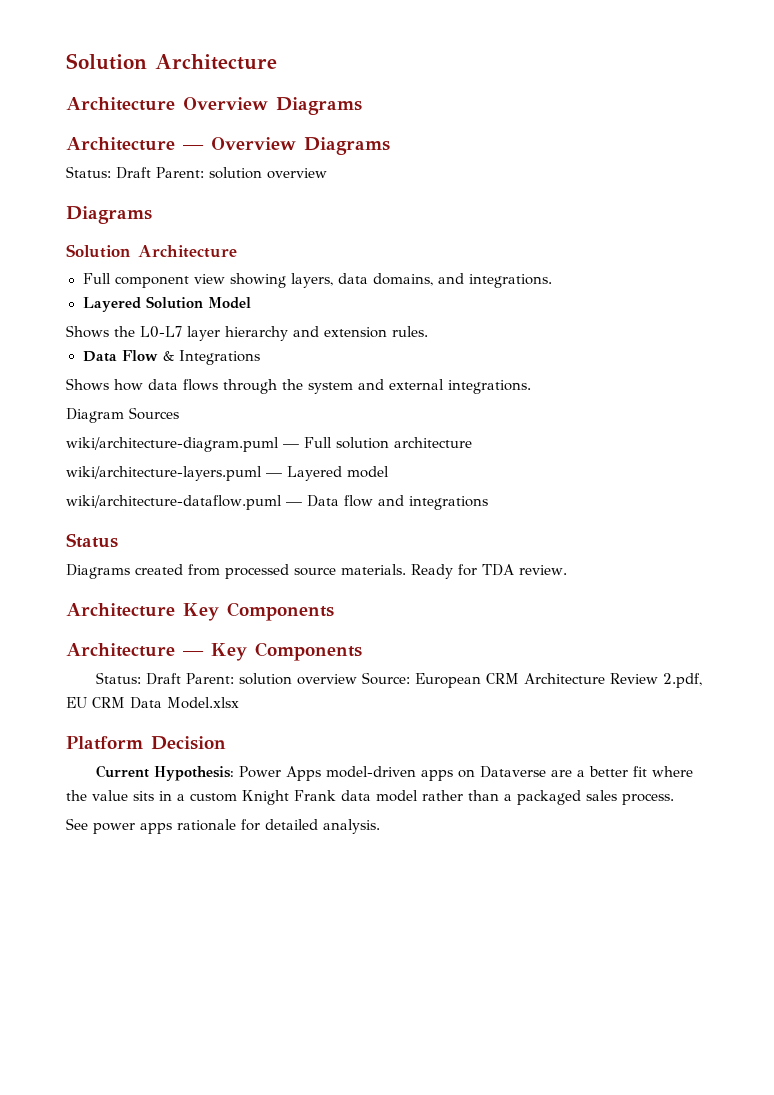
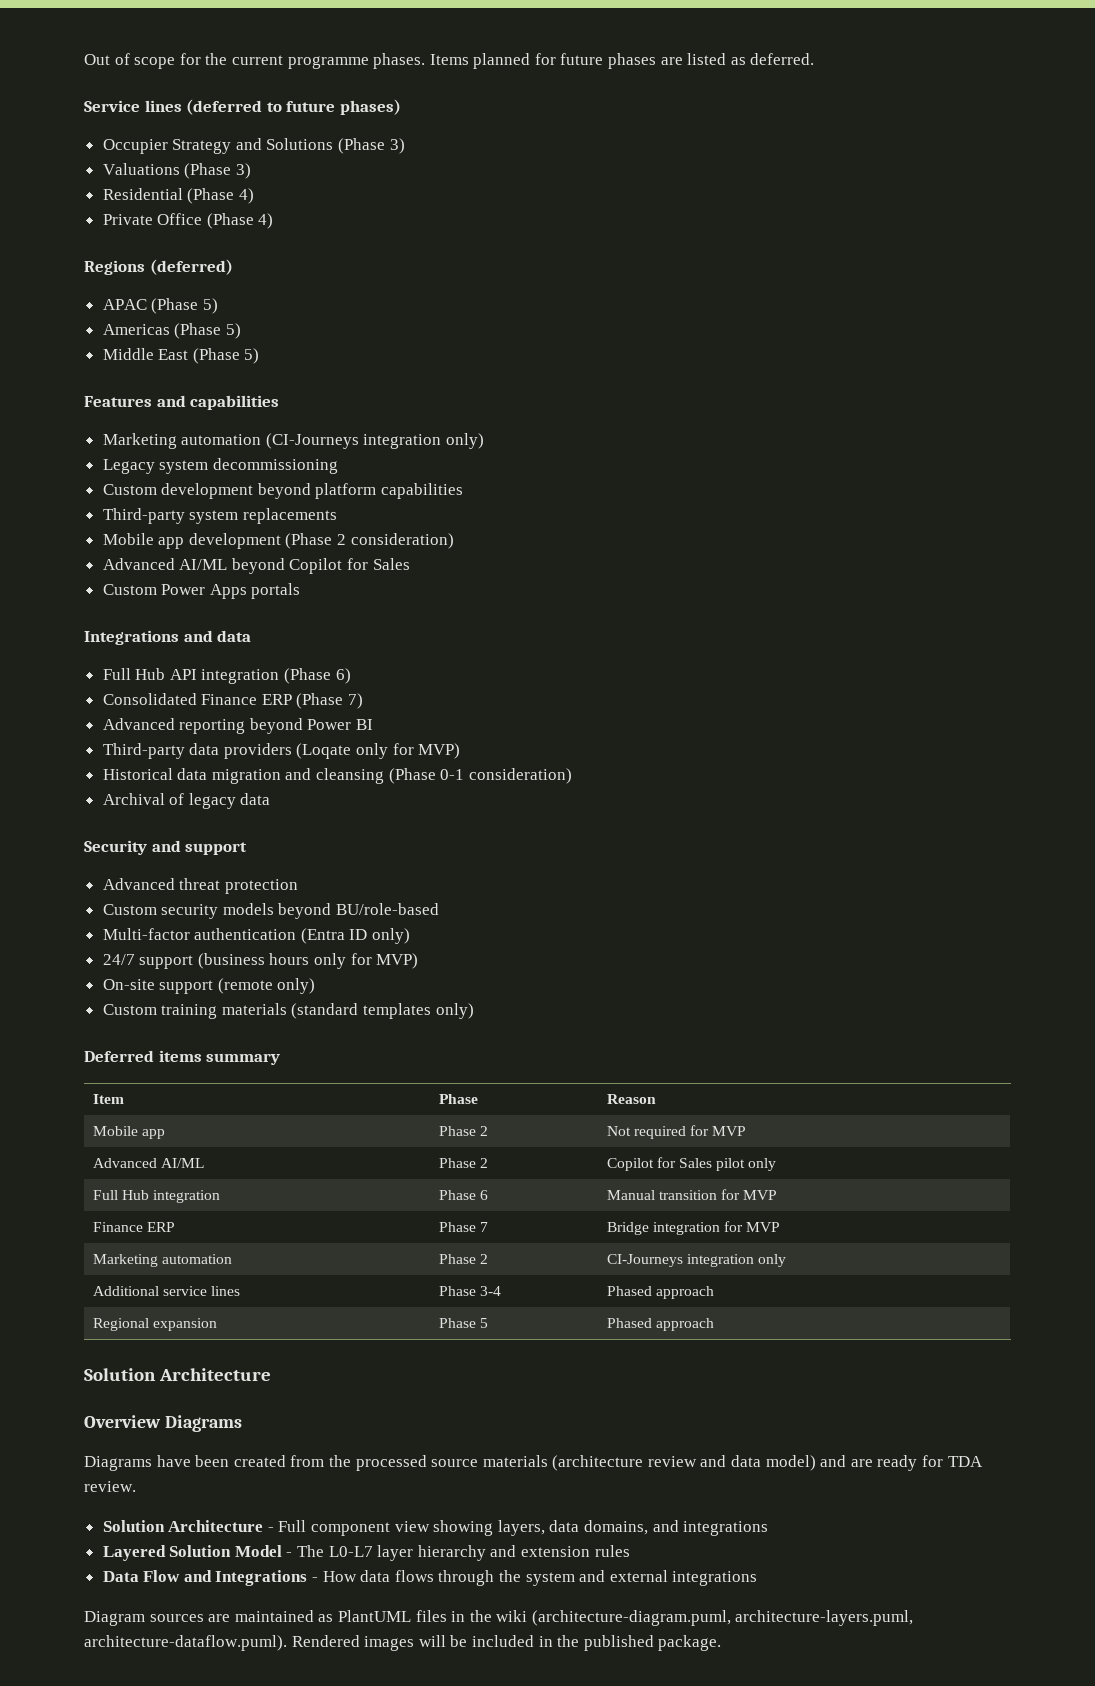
[66,53,277,70] [66,97,362,115] [66,137,390,155] [66,166,327,179] [66,206,152,224] [66,244,237,258] Solution Architecture // Architecture Overview Diagrams // Architecture — Overview Diagrams // Status: Draft Parent: solution overview // Diagrams // Solution Architecture // -> [84,53,815,69] [84,99,401,115] [102,138,405,154] [102,163,251,179] [102,188,254,204] [102,213,274,229] [84,259,233,275] [102,298,218,314] [102,323,241,339] [102,348,260,364] [84,395,280,410] [102,433,485,449] [102,458,338,474] [102,483,464,499] [102,508,337,524] [102,533,454,549] [102,558,410,574] [102,583,301,599] [84,630,252,645] [102,668,351,684] [102,693,364,709] [102,718,374,734] [102,743,461,759] [102,768,572,784] [102,793,271,809] [84,840,248,855] [102,878,298,894] [102,903,440,919] [102,928,411,944] [102,953,419,969] [102,978,316,994] [102,1003,474,1019] [84,1050,281,1065] [92,1094,124,1104] [438,1094,478,1104] [606,1094,656,1104] [92,1126,165,1139] [438,1126,488,1136] [606,1125,747,1139] [92,1158,204,1168] [438,1158,488,1168] [606,1157,777,1171] [92,1190,220,1203] [438,1190,488,1200] [606,1189,778,1200] [92,1222,175,1232] [438,1222,488,1232] [606,1221,781,1235] [92,1254,232,1267] [438,1254,488,1264] [606,1254,786,1267] [92,1286,240,1296] [438,1286,501,1296] [606,1286,714,1299] [92,1318,217,1331] [438,1318,488,1328] [606,1318,714,1331] [84,1368,272,1381] [84,1415,242,1432] [84,1455,983,1471] [84,1481,136,1492] [102,1520,274,1532] Out of scope for the current programme phases. Items planned for future phases are listed as deferred. // Service lines (deferred to future phases) // Occupier Strategy and Solutions (Phase 3) // Valuations (Phase 3) // Residential (Phase 4) // Private Office (Phase 4) // Regions (deferred) // APAC (Phase 5) // Americas (Phase 5) // Middle East (Phase 5) // Features and capabilities // Marketing automation (CI-Journeys integration only) // Legacy system decommissioning // Custom development beyond platform capabilities // Third-party system replacements // Mobile app development (Phase 2 consideration) // Advanced AI/ML beyond Copilot for Sales // Custom Power Apps portals // Integrations and data // Full Hub API integration (Phase 6) // Consolidated Finance ERP (Phase 7) // Advanced reporting beyond Power BI // Third-party data providers (Loqate only for MVP) // Historical data migration and cleansing (Phase 0-1 consideration) // Archival of legacy data // Security and support // Advanced threat protection // Custom security models beyond BU/role-based // Multi-factor authentication (Entra ID only) // 24/7 support (business hours only for MVP) // On-site support (remote only) // Custom training materials (standard templates only) // Deferred items summary // Item | Phase | Reason // Mobile app | Phase 2 | Not required for MVP // Advanced AI/ML | Phase 2 | Copilot for Sales pilot only // Full Hub integration | Phase 6 | Manual transition for MVP // Finance ERP | Phase 7 | Bridge integration for MVP // Marketing automation | Phase 2 | CI-Journeys integration only // Additional service lines | Phase 3-4 | Phased approach // Regional expansion | Phase 5 | Phased approach // Solution Architecture // Overview Diagrams // Diagrams have been created from the processed source materials (architecture review and data model) and are ready for TDA review. // Solution Architecture -
[468,274,552,288] integrations. -> [683,1521,769,1536] integrations
[66,325,135,338] // Shows the -> [286,1545,325,1557] - The
[392,326,428,337] rules. -> [594,1545,630,1557] rules
[162,350,260,365] [66,378,143,391] & Integrations // Shows how -> [183,1570,357,1586] and Integrations - How
[448,380,531,394] integrations. -> [672,1571,758,1586] integrations
[129,407,179,420] [66,437,472,452] [66,466,389,481] [66,495,488,510] [66,533,118,548] [66,564,567,579] [66,602,334,621] [66,642,362,661] [95,672,702,688] [66,697,239,709] [66,736,226,750] [95,765,693,781] [66,790,674,805] [66,818,380,834] Sources // wiki/architecture-diagram.puml — Full solution architecture // wiki/architecture-layers.puml — Layered model // wiki/architecture-dataflow.puml — Data flow and integrations // Status // Diagrams created from processed source materials. Ready for TDA review. // Architecture Key Components // Architecture — Key Components // Status: Draft Parent: solution overview Source: European CRM Architecture Review 2.pdf, EU CRM Data Model.xlsx // Platform Decision // Current Hypothesis: Power Apps model-driven apps on Dataverse are a better fit where the value sits in a custom Knight Frank data model rather than a packaged sales process. // See power apps rationale for detailed analysis. -> [149,1610,914,1626] [84,1635,722,1651] sources are maintained as PlantUML files in the wiki (architecture-diagram.puml, architecture-layers.puml, architecture-dataflow.puml). Rendered images will be included in the published package.

